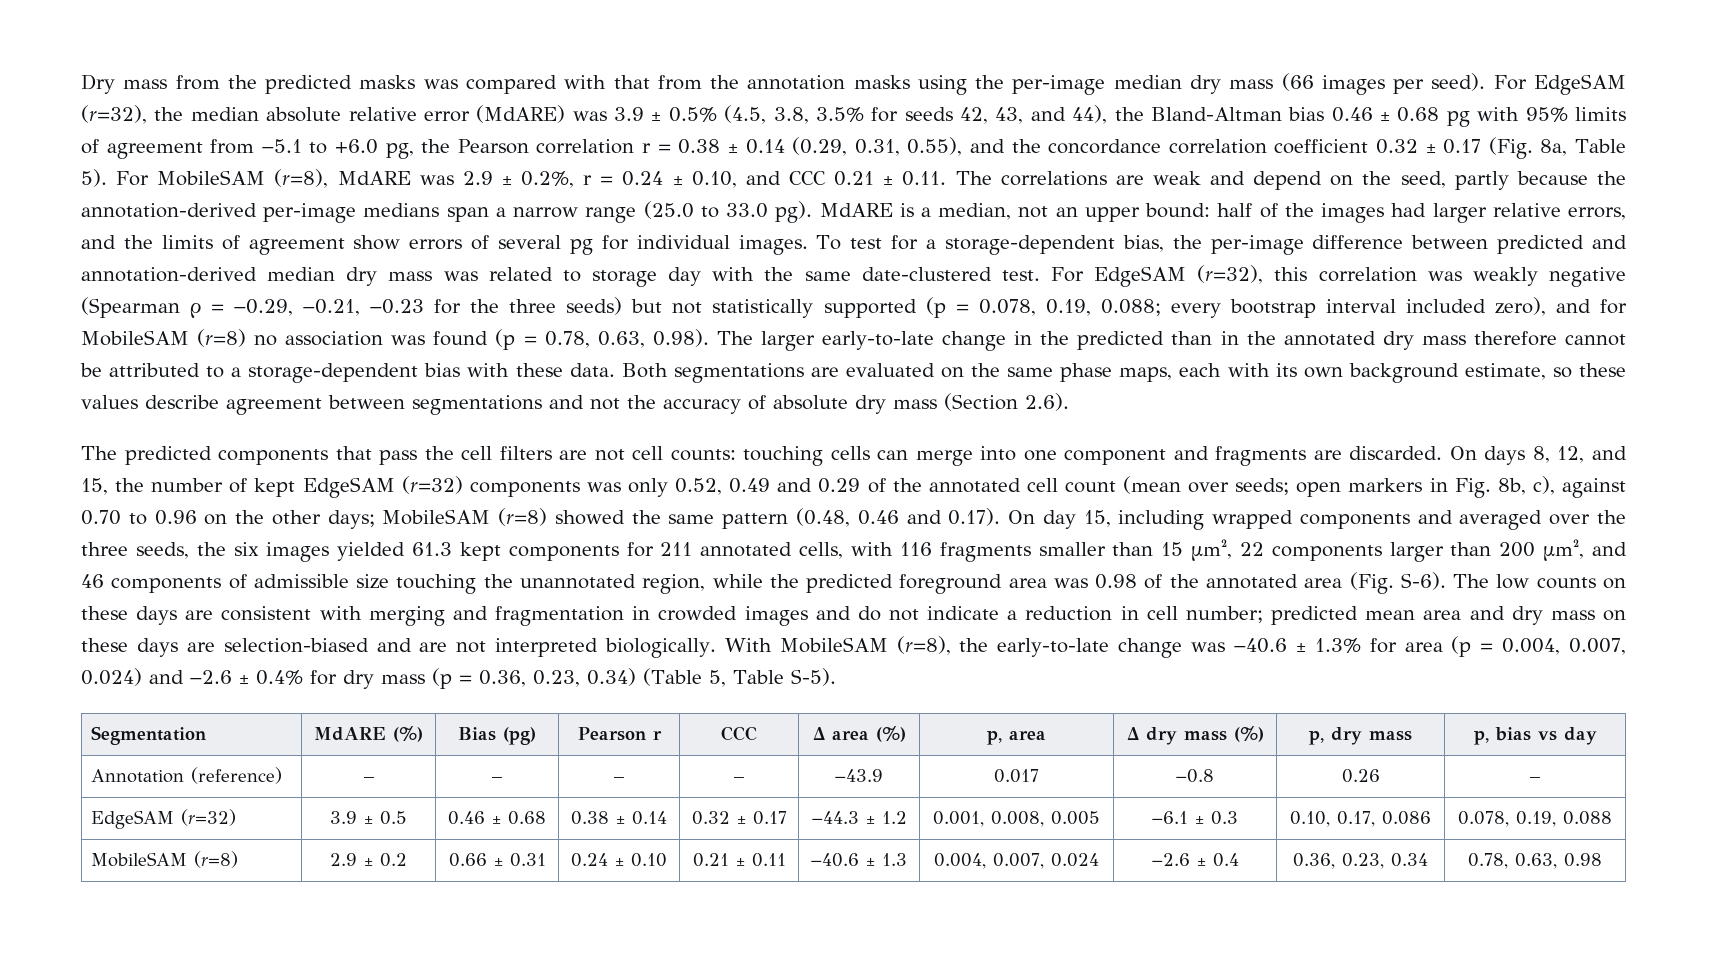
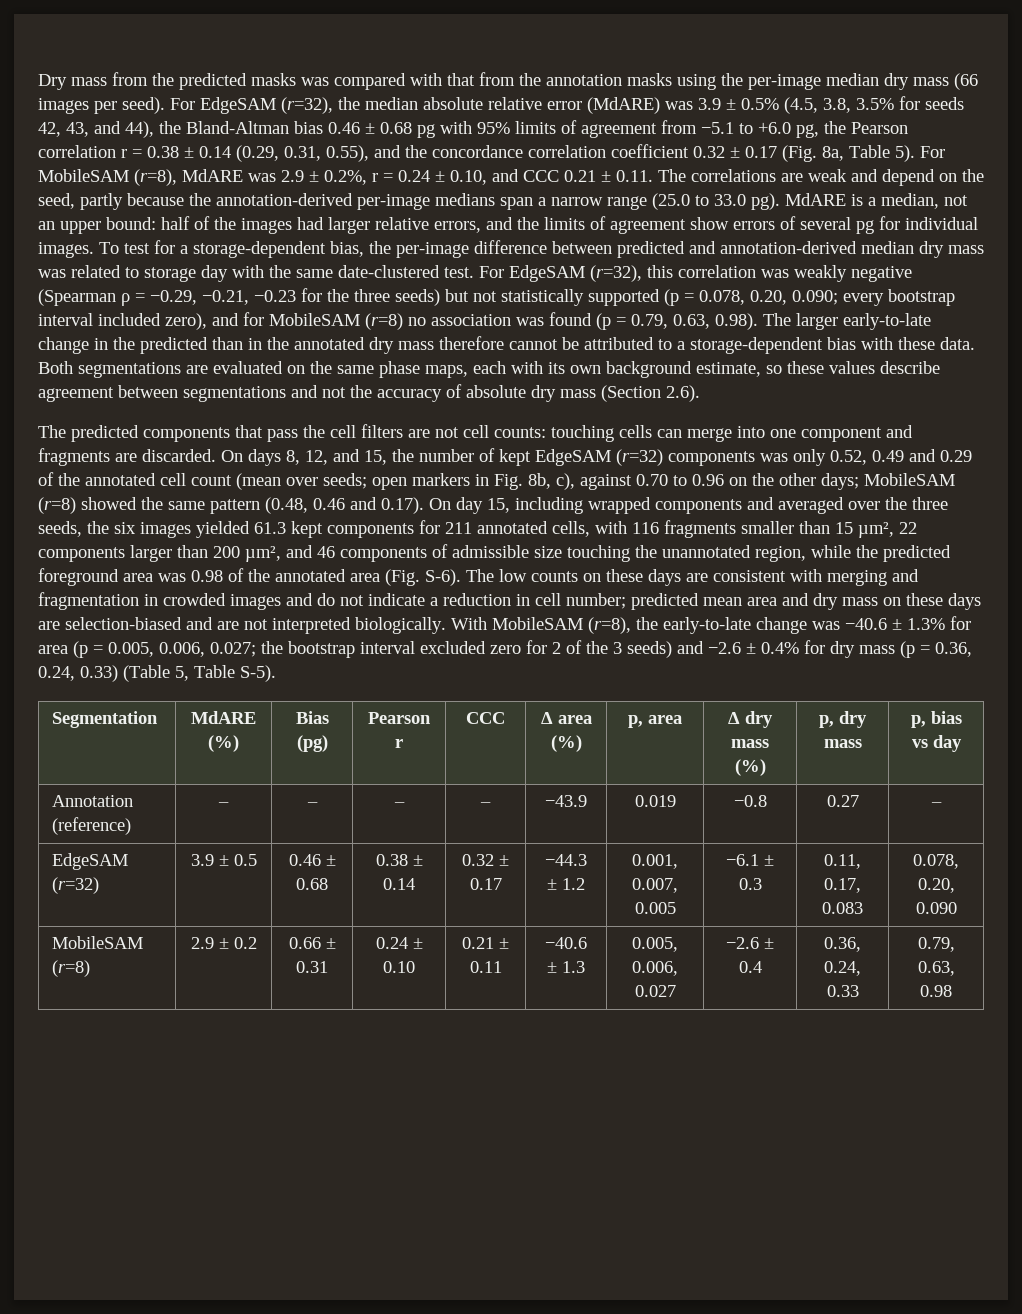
[1045,299,1161,316] 0.19, 0.088; -> [750,290,838,305] 0.20, 0.090;
[544,331,590,348] 0.78, -> [631,314,668,329] 0.79,
[1502,638,1626,655] [81,668,142,686] 0.004, 0.007, 0.024) -> [108,640,672,658] 0.005, 0.006, 0.027; the bootstrap interval excluded zero for 2 of the 3 seeds)
[533,668,636,687] 0.23, 0.34) -> [38,665,118,682] 0.24, 0.33)
[994,769,1039,783] 0.017 -> [634,795,676,807] 0.019
[1341,769,1380,783] 0.26 -> [826,795,859,807] 0.27
[991,811,1044,827] 0.008, -> [632,878,678,893] 0.007,
[1290,811,1431,827] [1458,811,1612,827] 0.10, 0.17, 0.086 | 0.078, 0.19, 0.088 -> [824,854,861,869] [824,878,861,893] [822,902,863,914] [913,854,959,869] [917,878,955,893] [915,902,957,914] 0.11, 0.17, 0.083 | 0.078, 0.20, 0.090
[934,853,1099,869] 0.004, 0.007, 0.024 -> [632,937,678,952] [632,961,678,976] [634,985,676,997] 0.005, 0.006, 0.027
[1342,853,1428,869] [1468,853,1508,869] 0.23, 0.34 | 0.78, -> [824,961,861,976] [826,985,859,997] [917,937,955,952] 0.24, 0.33 | 0.79,

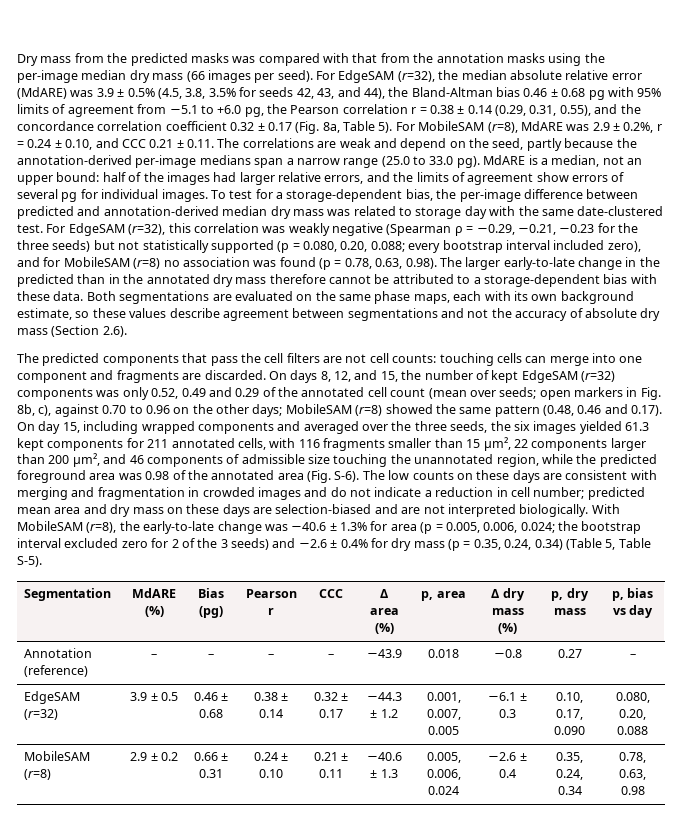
[699,290,838,305] 0.078, 0.20, 0.090; -> [303,241,405,252] 0.080, 0.20, 0.088;
[631,314,668,329] 0.79, -> [344,258,372,269] 0.78,
[210,642,256,657] 0.027; -> [520,522,555,533] 0.024;
[935,642,972,657] [38,665,118,682] 0.36, 0.24, 0.33) -> [473,539,563,550] 0.35, 0.24, 0.34)
[634,795,676,807] 0.019 -> [428,649,459,658] 0.018
[824,854,861,869] [824,878,861,893] [822,902,863,914] [913,854,959,869] [917,878,955,893] [915,902,957,914] 0.11, 0.17, 0.083 | 0.078, 0.20, 0.090 -> [556,692,583,703] [556,709,583,720] [554,726,585,735] [615,692,650,703] [619,709,646,720] [617,726,648,735] 0.10, 0.17, 0.090 | 0.080, 0.20, 0.088
[634,985,676,997] 0.027 -> [428,786,459,795] 0.024
[824,937,861,952] [824,961,861,976] [826,985,859,997] [917,937,955,952] 0.36, 0.24, 0.33 | 0.79, -> [556,752,583,763] [556,769,583,780] [557,786,582,795] [619,752,646,763] 0.35, 0.24, 0.34 | 0.78,

